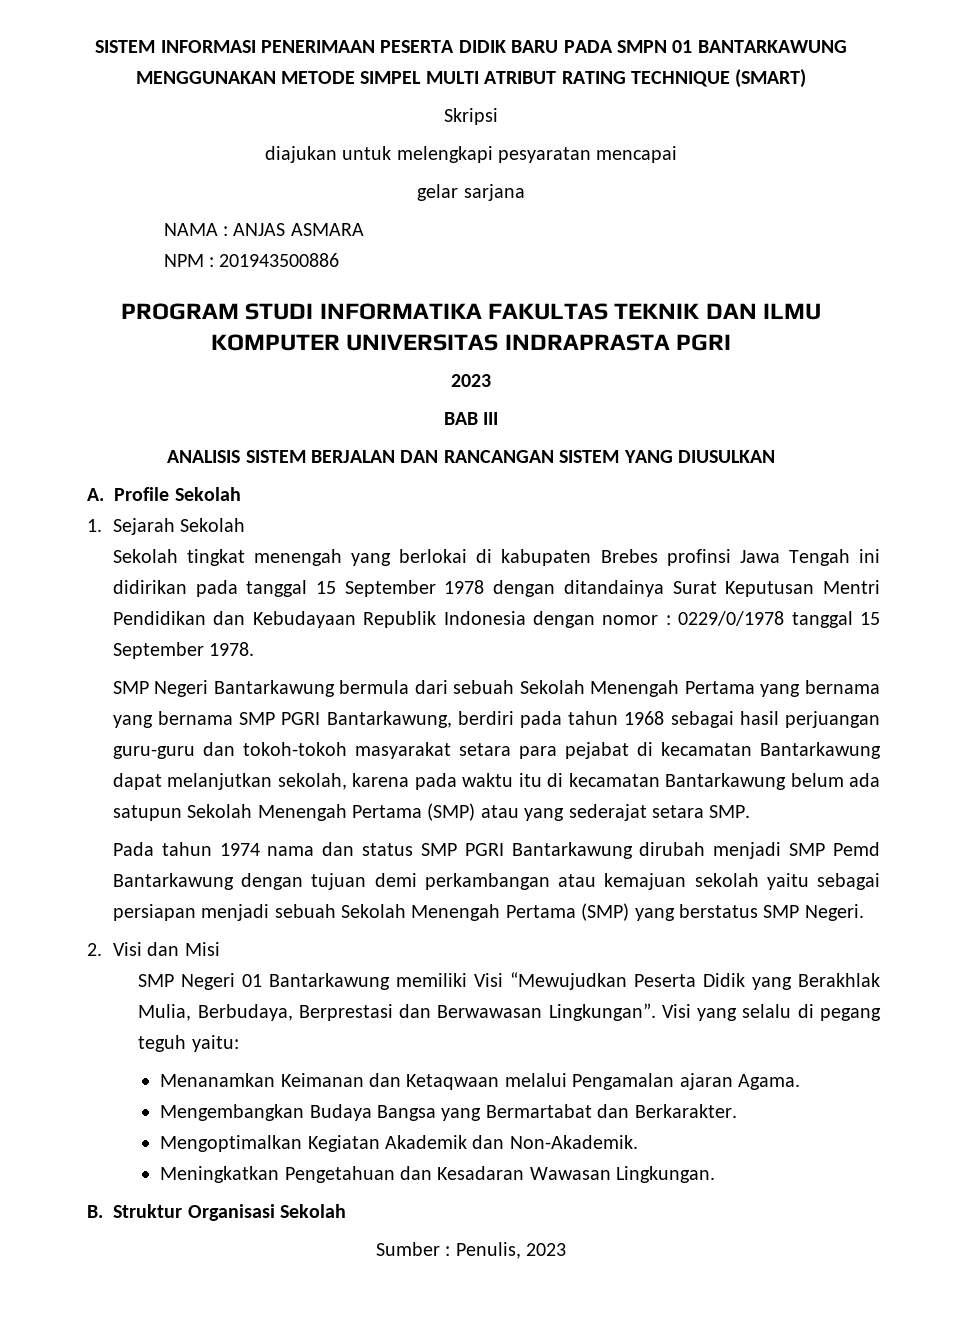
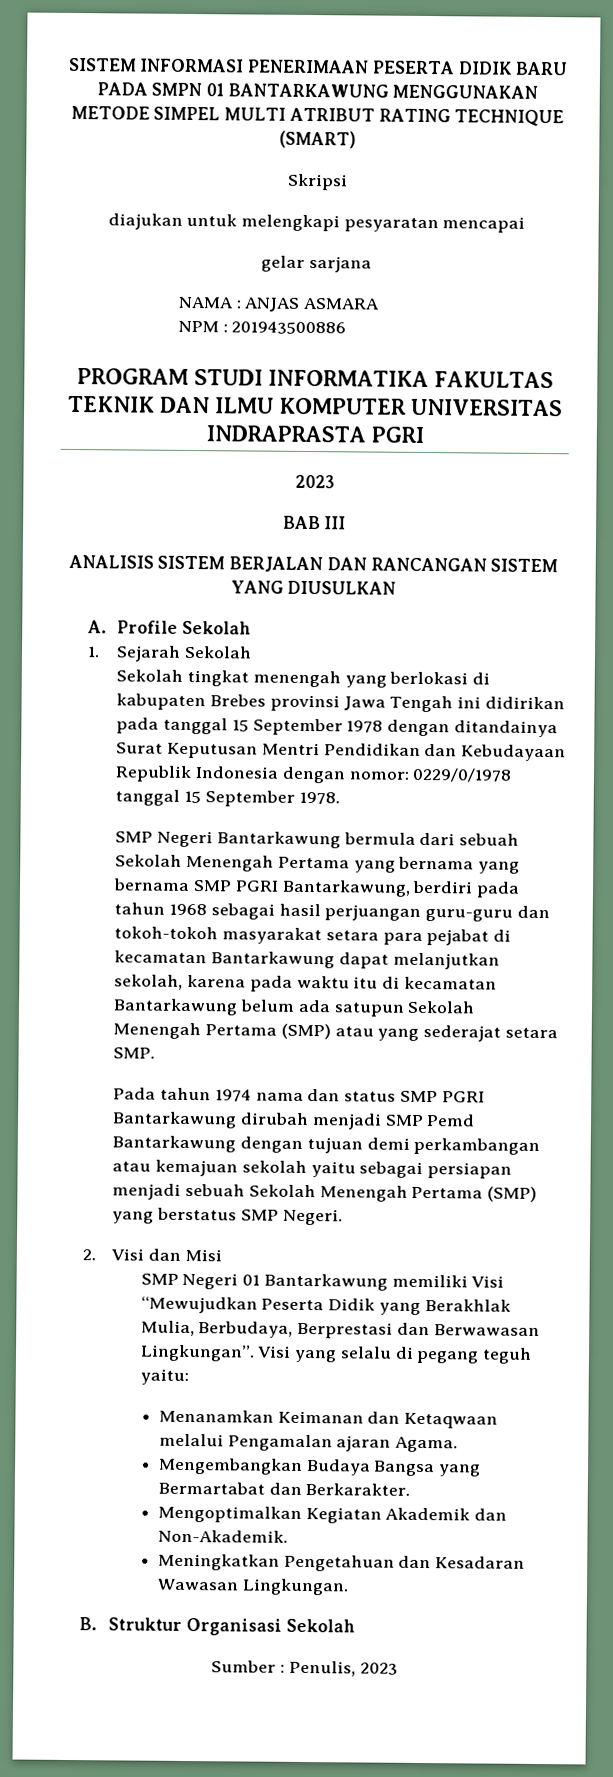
[399,549,468,563] berlokai -> [389,671,469,685] berlokasi
[666,549,731,566] profinsi -> [269,694,340,712] provinsi
[602,615,671,625] nomor : -> [348,771,410,780] nomor:

